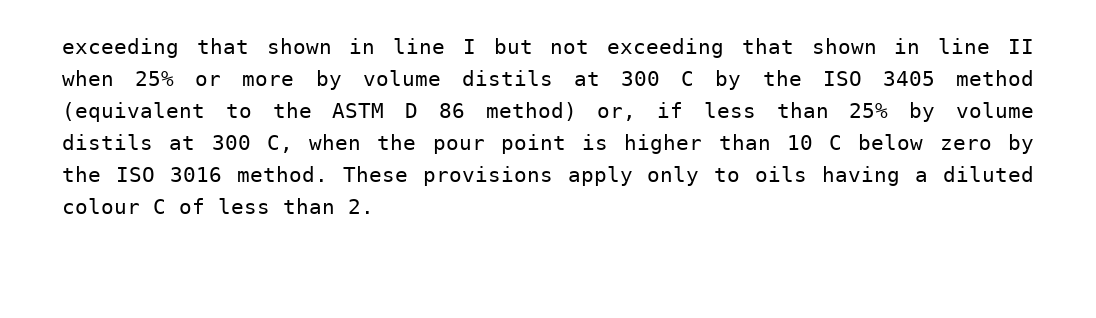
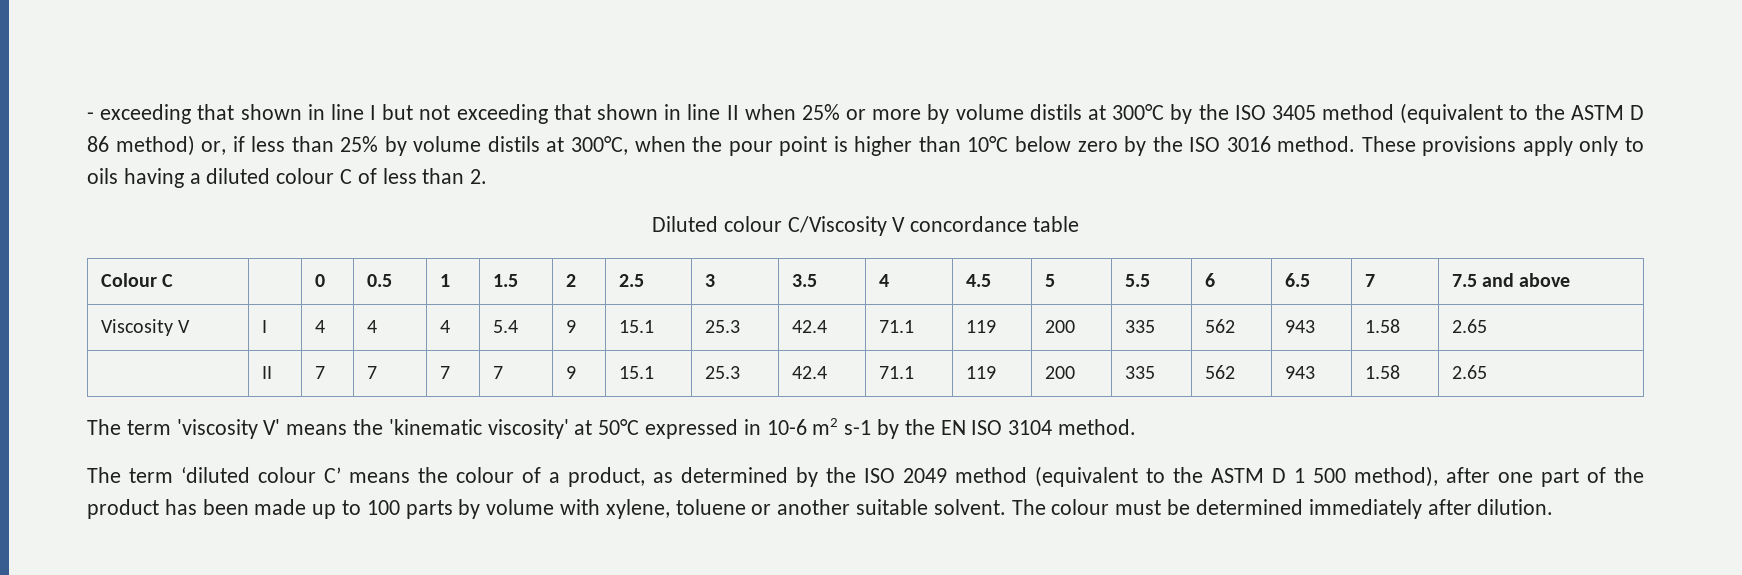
(62, 48) none -> [87,112,94,120] -
[621,71,695,86] 300 C -> [1112,104,1165,120] 300°C
[211,135,293,153] 300 C, -> [571,136,629,155] 300°C,
[786,135,843,150] 10 C -> [967,136,1009,152] 10°C
(374, 206) none -> [651,216,1080,236] [100,273,174,287] [314,274,325,287] [366,274,392,287] [439,274,450,287] [492,274,518,287] [565,274,576,287] [618,274,644,287] [704,274,715,287] [791,274,817,287] [878,274,889,287] [965,274,991,287] [1044,274,1055,287] [1124,274,1150,287] [1204,273,1215,287] [1284,273,1310,287] [1364,274,1375,287] [1451,273,1571,287] [100,319,191,336] [261,320,267,333] [314,320,325,333] [366,320,377,333] [439,320,450,333] [492,320,518,333] [565,320,576,333] [618,320,654,333] [704,320,740,333] [791,320,827,333] [878,320,914,333] [965,320,996,333] [1044,320,1075,333] [1124,320,1155,333] [1204,319,1235,333] [1284,320,1315,333] [1364,319,1400,333] [1451,319,1487,333] [261,366,272,379] [314,366,325,379] [366,366,377,379] [439,366,450,379] [492,366,503,379] [565,366,576,379] [618,366,654,379] [704,366,740,379] [791,366,827,379] [878,366,914,379] [965,366,996,379] [1044,366,1075,379] [1124,366,1155,379] [1204,365,1235,379] [1284,366,1315,379] [1364,365,1400,379] [1451,365,1487,379] [87,418,1137,439] [87,466,1644,487] [87,499,1554,519] // Diluted colour C/Viscosity V concordance table // Colour C | | 0 | 0.5 | 1 | 1.5 | 2 | 2.5 | 3 | 3.5 | 4 | 4.5 | 5 | 5.5 | 6 | 6.5 | 7 | 7.5 and above // Viscosity V | I | 4 | 4 | 4 | 5.4 | 9 | 15.1 | 25.3 | 42.4 | 71.1 | 119 | 200 | 335 | 562 | 943 | 1.58 | 2.65 // | II | 7 | 7 | 7 | 7 | 9 | 15.1 | 25.3 | 42.4 | 71.1 | 119 | 200 | 335 | 562 | 943 | 1.58 | 2.65 // The term 'viscosity V' means the 'kinematic viscosity' at 50°C expressed in 10-6 m2 s-1 by the EN ISO 3104 method. // The term ‘diluted colour C’ means the colour of a product, as determined by the ISO 2049 method (equivalent to the ASTM D 1 500 method), after one part of the product has been made up to 100 parts by volume with xylene, toluene or another suitable solvent. The colour must be determined immediately after dilution.

